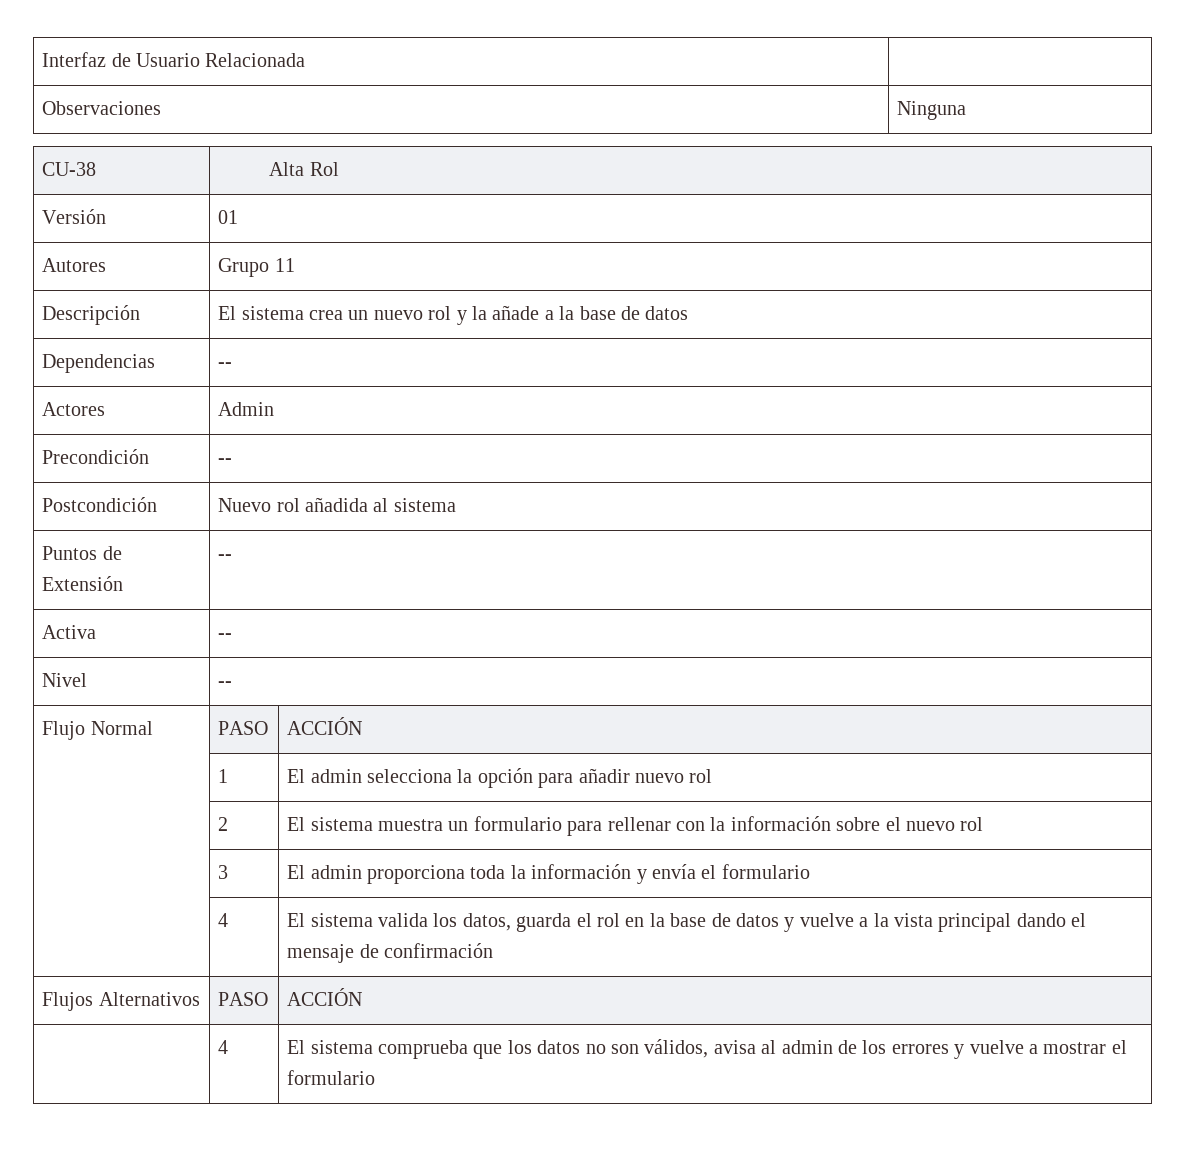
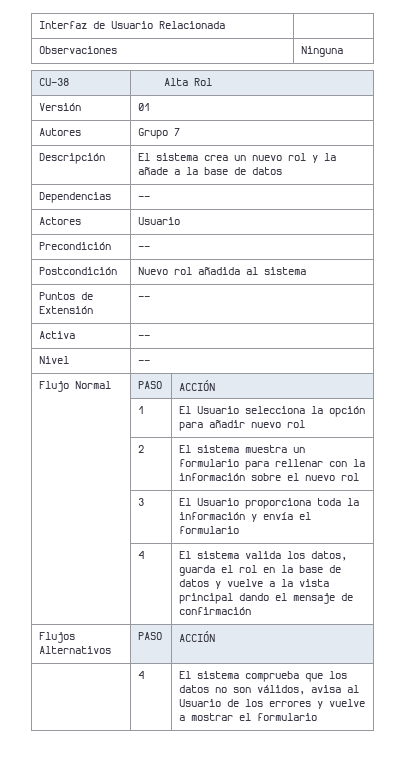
[274,258,295,272] 11 -> [173,128,180,136] 7
[218,402,275,416] Admin -> [137,217,180,225] Usuario
[310,769,362,783] admin -> [196,406,239,414] Usuario
[310,865,362,879] admin -> [196,498,239,506] Usuario
[781,1040,833,1054] admin -> [178,699,221,707] Usuario

